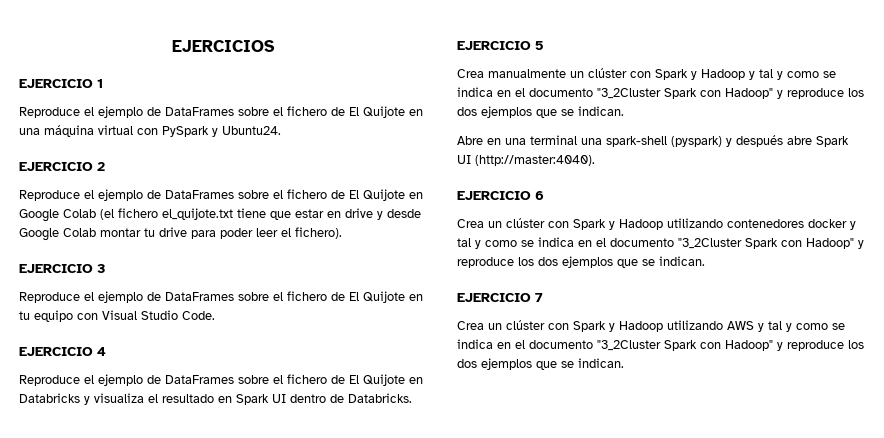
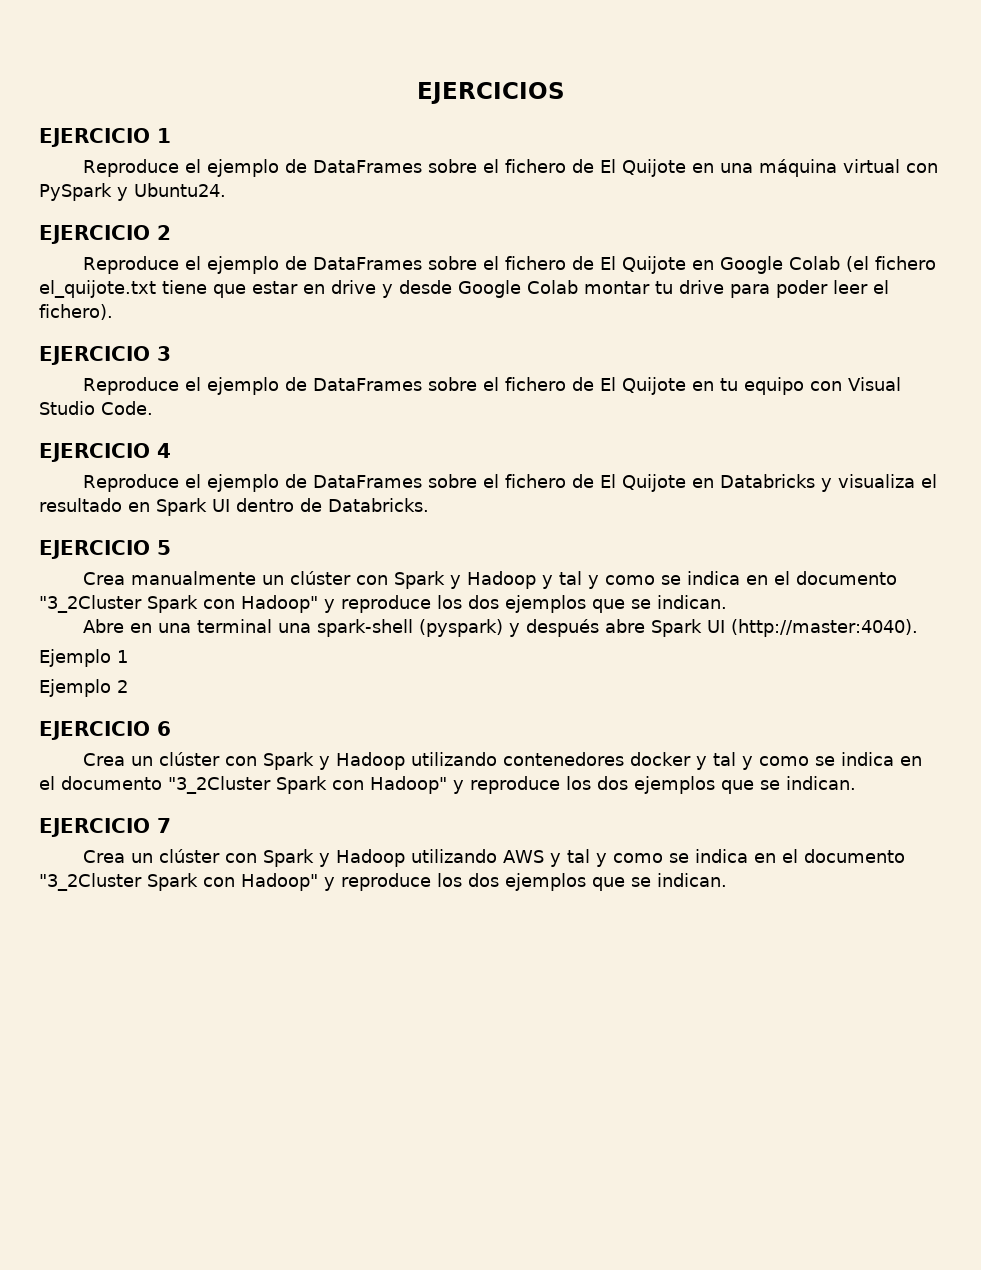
(595, 160) none -> [39,649,128,667] [39,679,128,697] // Ejemplo 1 // Ejemplo 2

